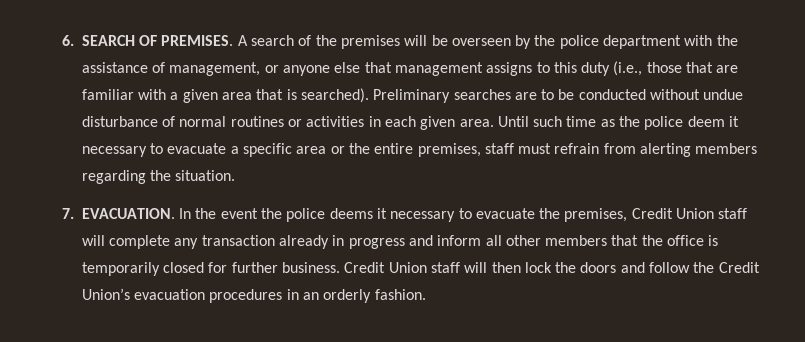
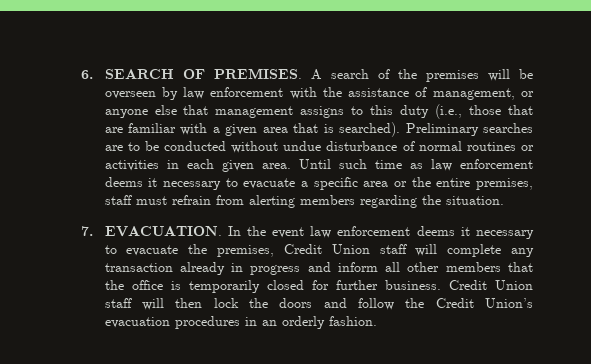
[534,35,682,49] the police department -> [183,87,284,99] law enforcement
[619,116,725,130] the police deem -> [430,159,533,171] [104,177,143,187] law enforcement deems
[260,208,326,222] the police -> [310,226,411,238] law enforcement

